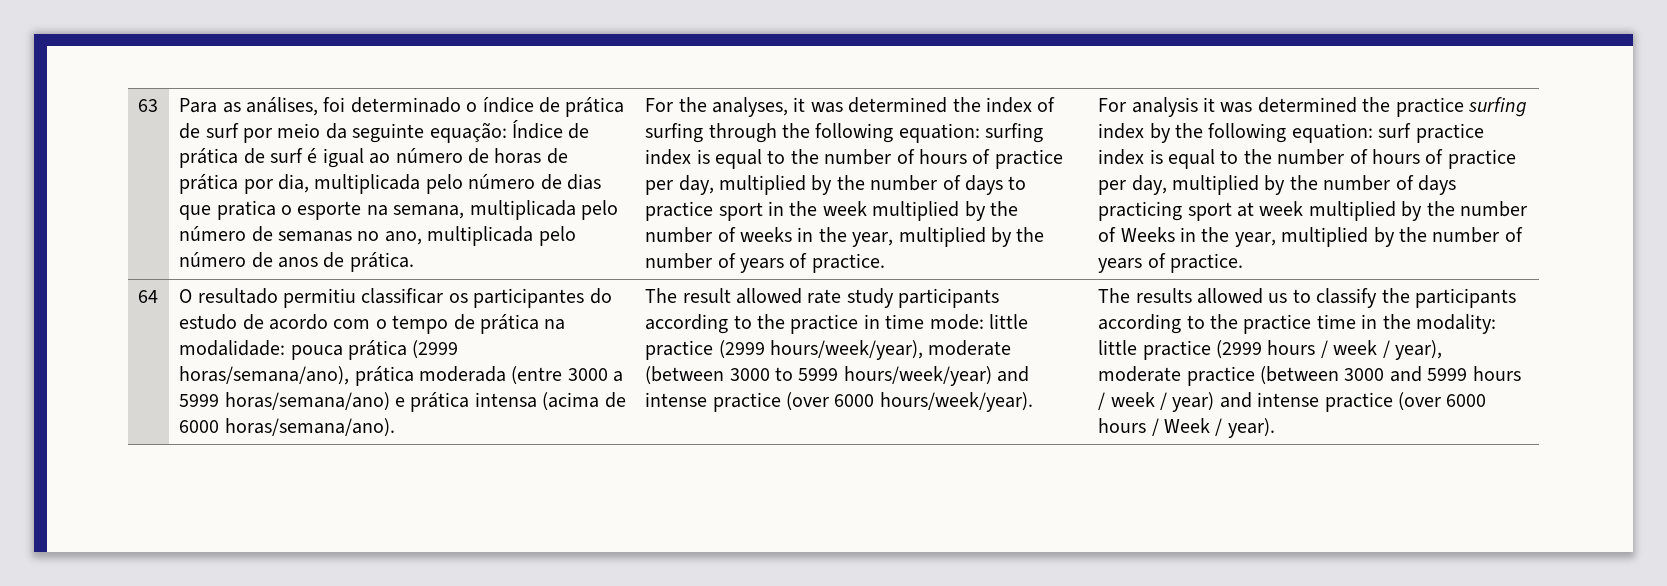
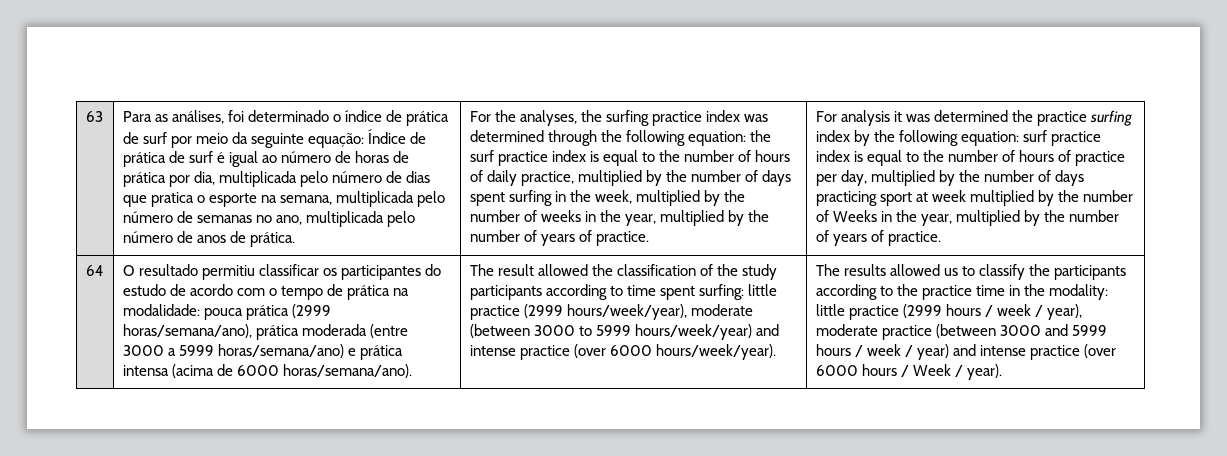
[793,97,1056,113] [645,123,704,143] it was determined the index of surfing -> [581,110,769,126] [469,130,544,142] the surfing practice index was determined
[985,123,1044,143] [645,149,1063,169] [645,175,1027,195] [645,201,867,221] surfing index is equal to the number of hours of practice per day, multiplied by the number of days to practice sport in the week -> [750,130,772,142] [469,150,791,166] [469,170,792,186] [469,190,633,206] the surf practice index is equal to the number of hours of daily practice, multiplied by the number of days spent surfing in the week,
[807,288,1000,308] [645,314,984,334] rate study participants according to the practice in time mode: -> [592,264,778,280] [469,284,745,300] the classification of the study participants according to time spent surfing:

